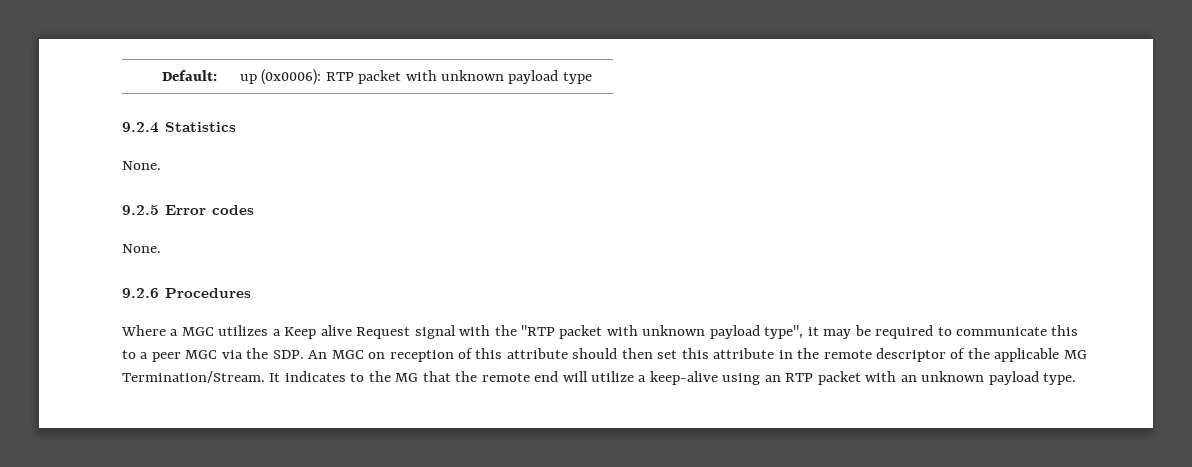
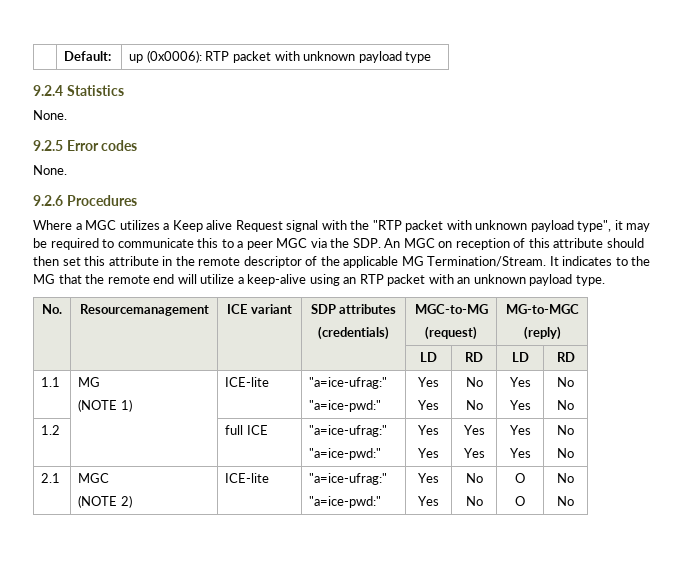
(1077, 379) none -> [42,304,62,314] [79,304,209,316] [227,304,292,314] [310,304,397,314] [318,326,389,340] [414,304,488,314] [425,326,477,340] [505,304,579,314] [523,326,561,340] [420,352,437,362] [465,352,483,362] [511,352,529,362] [556,352,575,362] [41,377,61,387] [78,377,101,387] [78,399,132,412] [225,377,270,387] [309,377,388,389] [309,400,382,412] [418,377,439,387] [418,400,439,410] [465,377,483,387] [465,400,483,410] [509,377,531,387] [509,400,531,410] [557,377,574,387] [557,400,574,410] [41,425,61,435] [225,425,268,435] [309,425,388,437] [309,448,382,460] [418,425,439,435] [418,448,439,458] [463,425,485,435] [463,448,485,458] [509,425,531,435] [509,448,531,458] [557,425,574,435] [557,448,574,458] [41,473,61,483] [78,473,110,483] [78,495,132,508] [225,473,270,483] [309,473,388,485] [309,496,382,508] [418,473,439,483] [418,496,439,506] [465,473,483,483] [465,496,483,506] [515,473,525,483] [515,496,525,506] [557,473,574,483] [557,496,574,506] // No. | Resourcemanagement | ICE variant | SDP attributes // (credentials) | MGC-to-MG // (request) | MG-to-MGC // (reply) // | | | | LD | RD | LD | RD // 1.1 | MG // (NOTE 1) | ICE-lite | "a=ice-ufrag:" // "a=ice-pwd:" | Yes // Yes | No // No | Yes // Yes | No // No // 1.2 | | full ICE | "a=ice-ufrag:" // "a=ice-pwd:" | Yes // Yes | Yes // Yes | Yes // Yes | No // No // 2.1 | MGC // (NOTE 2) | ICE-lite | "a=ice-ufrag:" // "a=ice-pwd:" | Yes // Yes | No // No | O // O | No // No

